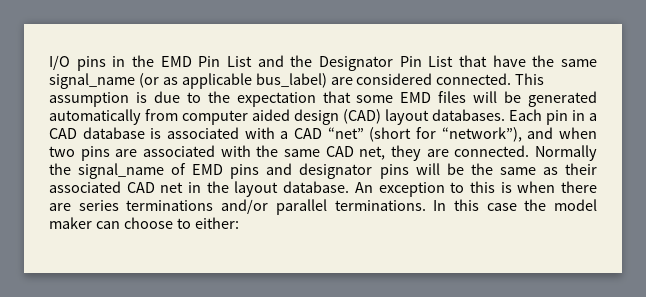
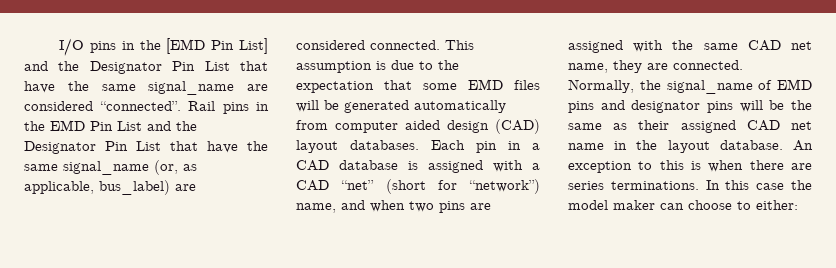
(154, 61) none -> [166,38,268,54] [24,61,268,74] [24,81,268,95] [24,101,269,114] [24,121,45,131] [EMD Pin List] and the Designator Pin List that have the same signal_name are considered “connected”. Rail pins in the
[138,73,252,89] (or as applicable -> [154,160,197,175] [24,181,94,194] (or, as applicable,
[167,127,239,139] associated -> [428,160,483,173] assigned
[441,127,522,142] “network”), -> [469,179,540,194] [296,203,336,213] “network”) name,
[143,145,215,157] associated -> [568,40,623,53] assigned
[359,146,386,160] net, -> [791,41,812,50] [568,63,608,73] net name,
[535,145,598,161] Normally -> [568,79,634,93] Normally,
[49,181,184,193] associated CAD net -> [680,120,812,133] [568,143,604,150] assigned CAD net name
[126,199,327,215] terminations and/or parallel -> (604, 185) none

